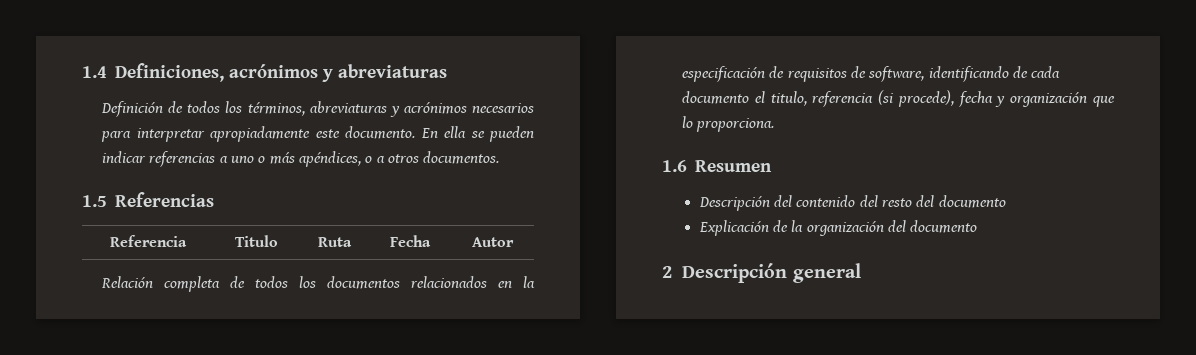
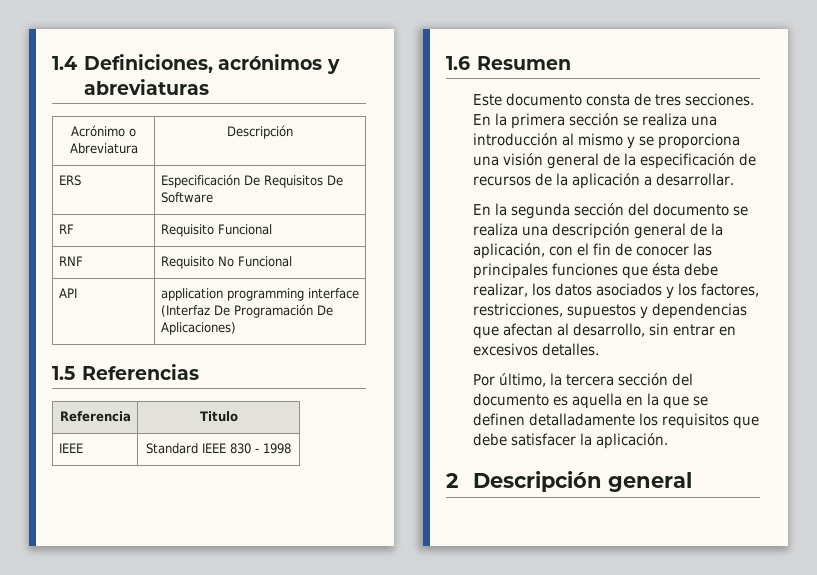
[101,101,534,117] [101,126,534,142] [102,151,500,167] [82,192,214,207] [110,235,187,247] [234,235,278,247] [317,237,352,247] [389,235,431,247] [471,237,514,247] [101,276,535,292] [682,66,1061,82] [682,90,1115,107] [682,116,775,132] [662,160,772,172] [698,195,1006,211] [698,220,978,236] // Definición de todos los términos, abreviaturas y acrónimos necesarios para interpretar apropiadamente este documento. En ella se pueden indicar referencias a uno o más apéndices, o a otros documentos. // 1.5 Referencias // Referencia | Titulo | Ruta | Fecha | Autor // Relación completa de todos los documentos relacionados en la especificación de requisitos de software, identificando de cada documento el titulo, referencia (si procede), fecha y organización que lo proporciona. // 1.6 Resumen // Descripción del contenido del resto del documento // Explicación de la organización del documento -> [71,125,136,137] [69,143,138,154] [227,125,293,139] [58,175,81,186] [160,174,343,188] [160,192,213,203] [58,224,74,234] [160,224,272,237] [58,256,83,266] [160,256,292,269] [58,288,77,298] [160,288,359,301] [160,304,333,318] [160,322,236,335] [52,364,200,380] [59,411,131,422] [199,411,238,422] [58,443,83,453] [146,443,291,454] [446,56,572,70] [473,93,755,106] [473,113,718,129] [473,133,741,149] [473,153,757,169] [473,173,735,189] [473,203,749,219] [473,223,724,239] [473,243,713,259] [473,263,719,279] [473,283,760,299] [473,303,748,319] [473,323,737,339] [473,343,600,356] [473,373,694,387] [473,393,709,409] [473,413,760,429] [473,433,669,449] // Acrónimo o Abreviatura | Descripción // ERS | Especificación De Requisitos De Software // RF | Requisito Funcional // RNF | Requisito No Funcional // API | application programming interface (Interfaz De Programación De Aplicaciones) // 1.5 Referencias // Referencia | Titulo // IEEE | Standard IEEE 830 - 1998 // 1.6 Resumen // Este documento consta de tres secciones. En la primera sección se realiza una introducción al mismo y se proporciona una visión general de la especificación de recursos de la aplicación a desarrollar. // En la segunda sección del documento se realiza una descripción general de la aplicación, con el fin de conocer las principales funciones que ésta debe realizar, los datos asociados y los factores, restricciones, supuestos y dependencias que afectan al desarrollo, sin entrar en excesivos detalles. // Por último, la tercera sección del documento es aquella en la que se definen detalladamente los requisitos que debe satisfacer la aplicación.

